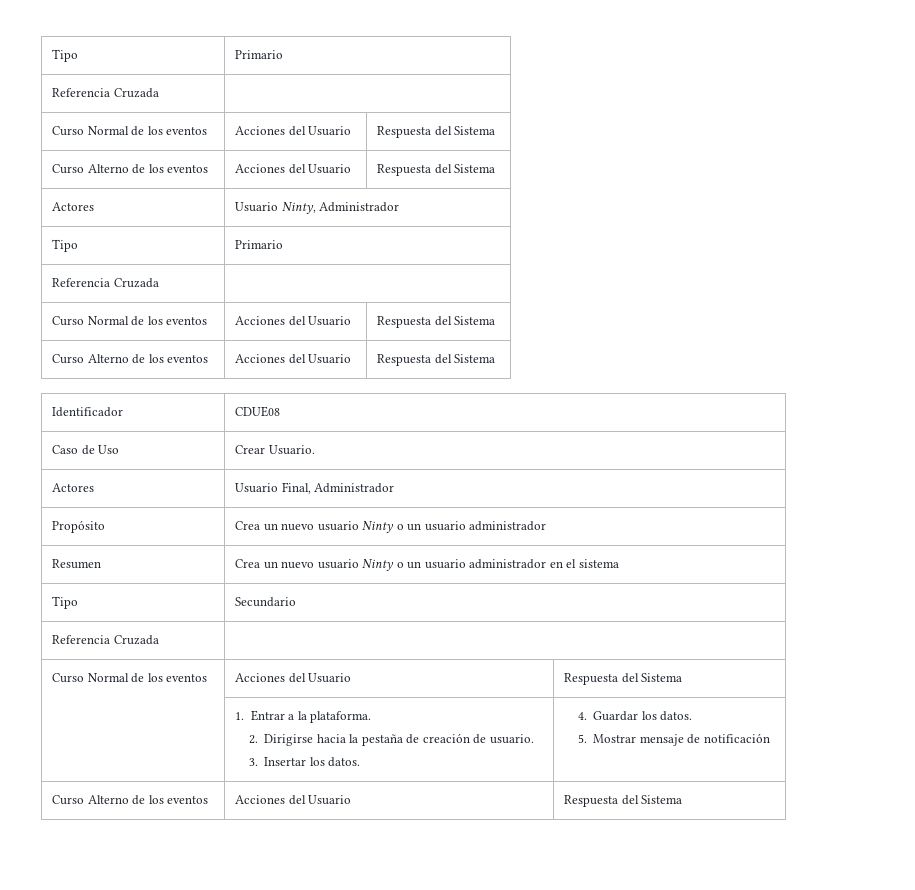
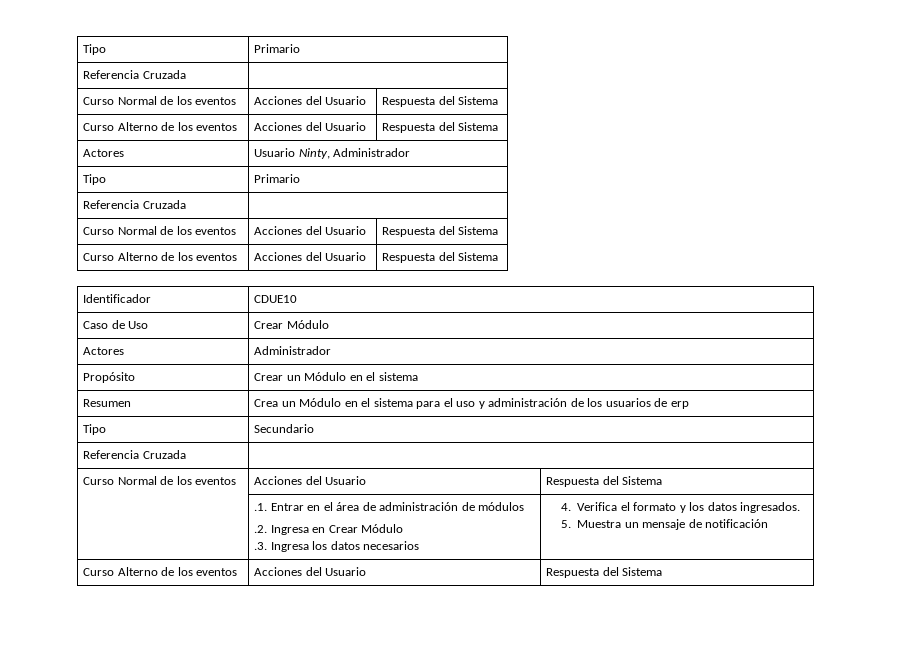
[235,406,281,417] CDUE08 -> [254,295,298,303] CDUE10
[268,445,315,455] [52,483,95,492] [235,482,311,494] Usuario. // Actores | Usuario Final, -> [286,320,329,329] [83,347,125,355] Módulo // Actores |
[235,521,547,533] [52,559,102,569] [235,559,619,571] Crea un nuevo usuario Ninty o un usuario administrador // Resumen | Crea un nuevo usuario Ninty o un usuario administrador en el sistema -> [254,372,418,381] [83,399,132,407] [254,398,689,409] Crear un Módulo en el sistema // Resumen | Crea un Módulo en el sistema para el uso y administración de los usuarios de erp
[235,710,372,723] [248,733,534,746] [248,757,361,767] [577,711,693,721] [577,734,637,743] 1. Entrar a la plataforma. // 2. Dirigirse hacia la pestaña de creación de usuario. // 3. Insertar los datos. | 4. Guardar los datos. // 5. Mostrar -> [254,502,525,511] [254,524,404,535] [254,541,420,552] [560,502,801,513] [560,520,639,528] .1. Entrar en el área de administración de módulos // .2. Ingresa en Crear Módulo // .3. Ingresa los datos necesarios | 4. Verifica el formato y los datos ingresados. // 5. Muestra un

